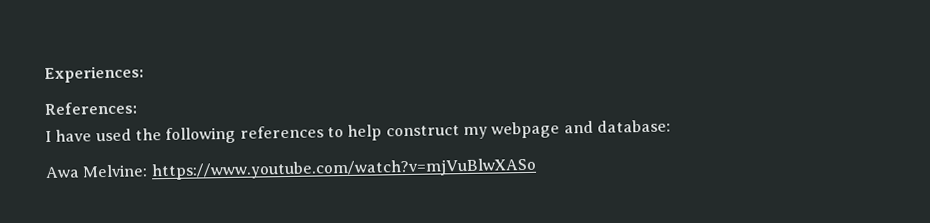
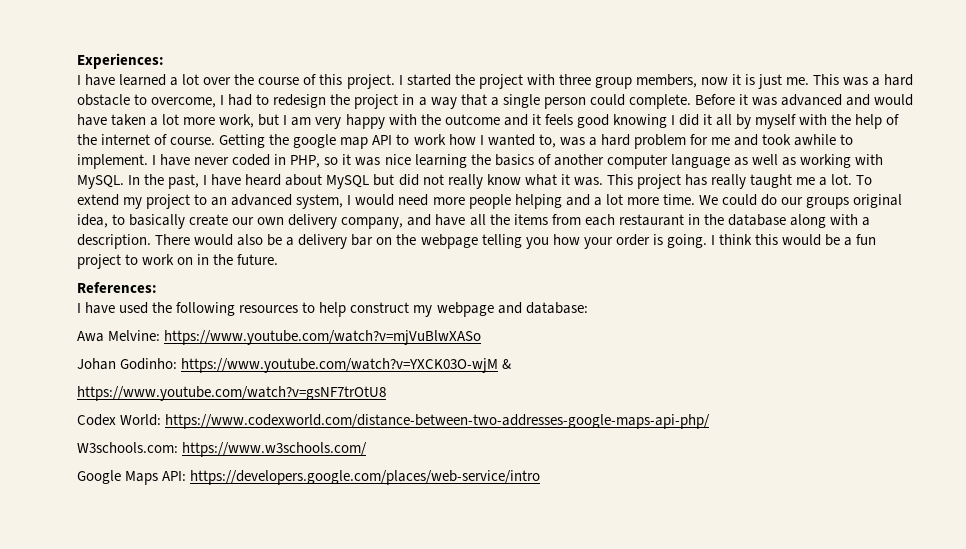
(144, 74) none -> [77,74,914,89] [77,94,914,109] [77,114,900,129] [77,134,854,149] [77,154,884,169] [77,174,873,189] [77,194,903,209] [77,214,871,229] [77,234,877,249] [77,254,279,269] // I have learned a lot over the course of this project. I started the project with three group members, now it is just me. This was a hard obstacle to overcome, I had to redesign the project in a way that a single person could complete. Before it was advanced and would have taken a lot more work, but I am very happy with the outcome and it feels good knowing I did it all by myself with the help of the internet of course. Getting the google map API to work how I wanted to, was a hard problem for me and took awhile to implement. I have never coded in PHP, so it was nice learning the basics of another computer language as well as working with MySQL. In the past, I have heard about MySQL but did not really know what it was. This project has really taught me a lot. To extend my project to an advanced system, I would need more people helping and a lot more time. We could do our groups original idea, to basically create our own delivery company, and have all the items from each restaurant in the database along with a description. There would also be a delivery bar on the webpage telling you how your order is going. I think this would be a fun project to work on in the future.
[239,125,324,139] references -> [239,305,299,313] resources
(537, 169) none -> [77,358,512,373] [77,386,386,401] [77,414,711,429] [77,442,368,457] [77,470,541,485] // Johan Godinho: https://www.youtube.com/watch?v=YXCK03O-wjM & // https://www.youtube.com/watch?v=gsNF7trOtU8 // Codex World: https://www.codexworld.com/distance-between-two-addresses-google-maps-api-php/ // W3schools.com: https://www.w3schools.com/ // Google Maps API: https://developers.google.com/places/web-service/intro

